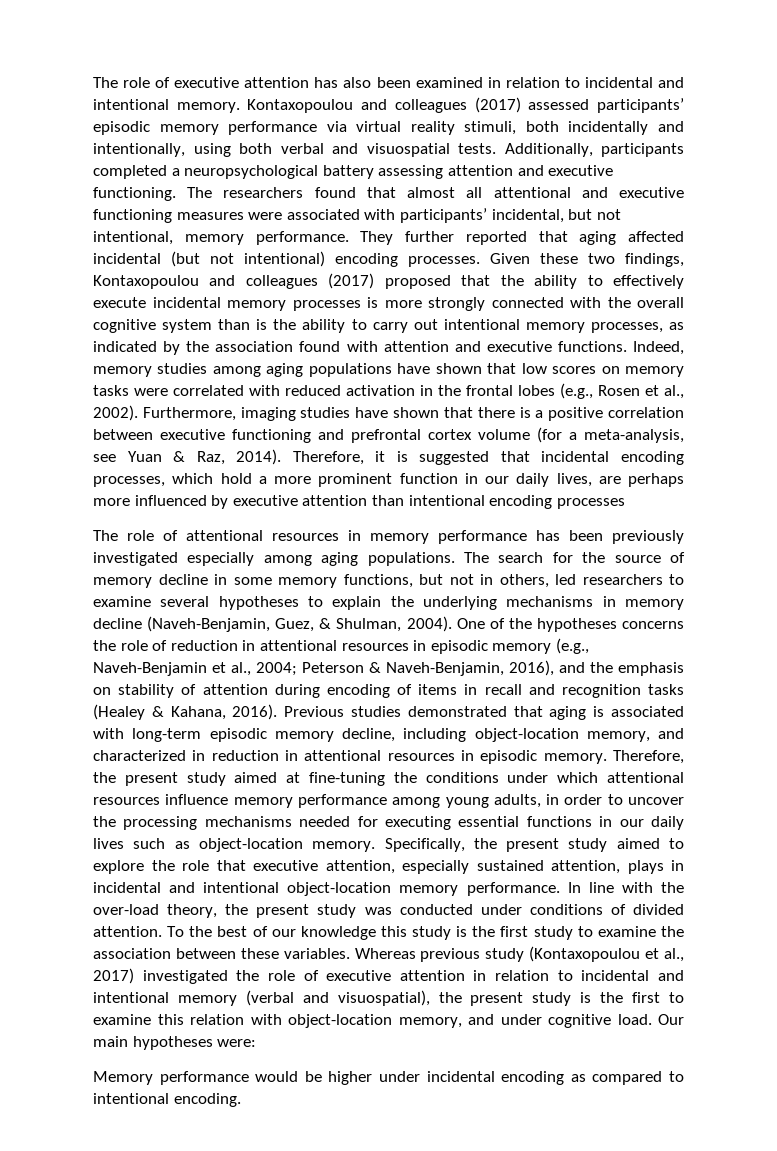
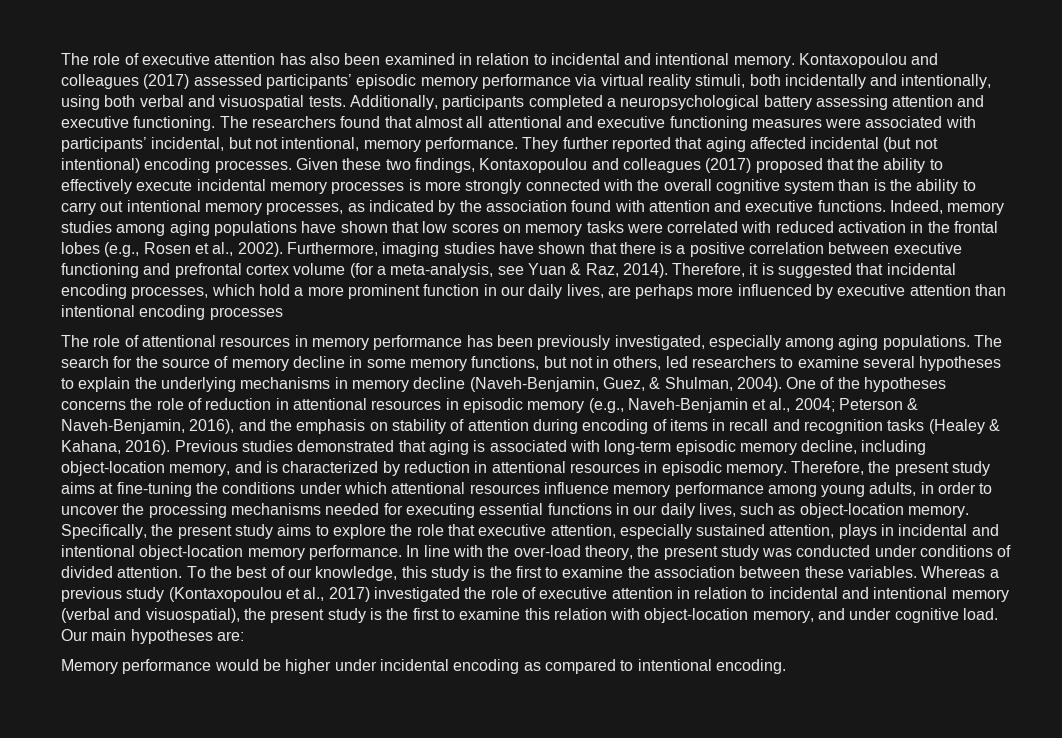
[93,552,178,566] investigated -> [614,335,705,350] investigated,
[93,750,206,761] characterized in -> [265,461,400,476] is characterized by
[234,772,278,783] aimed -> [61,482,95,494] aims
[93,838,124,849] lives -> [698,503,736,517] lives,
[616,838,660,849] aimed -> [277,524,312,536] aims
[300,926,376,940] knowledge -> [315,566,398,581] knowledge,
[533,926,573,940] study -> (542, 572) none
(416, 953) none -> [989,569,999,578] a
[217,1039,257,1047] were: -> [216,631,244,641] are:

